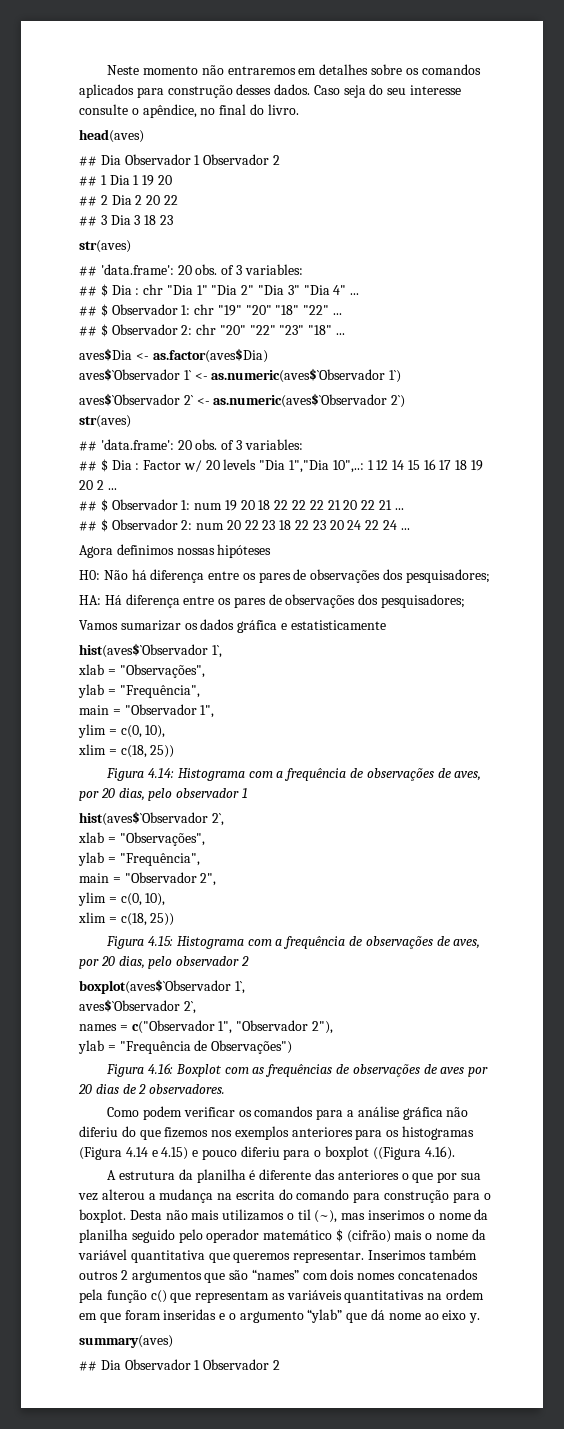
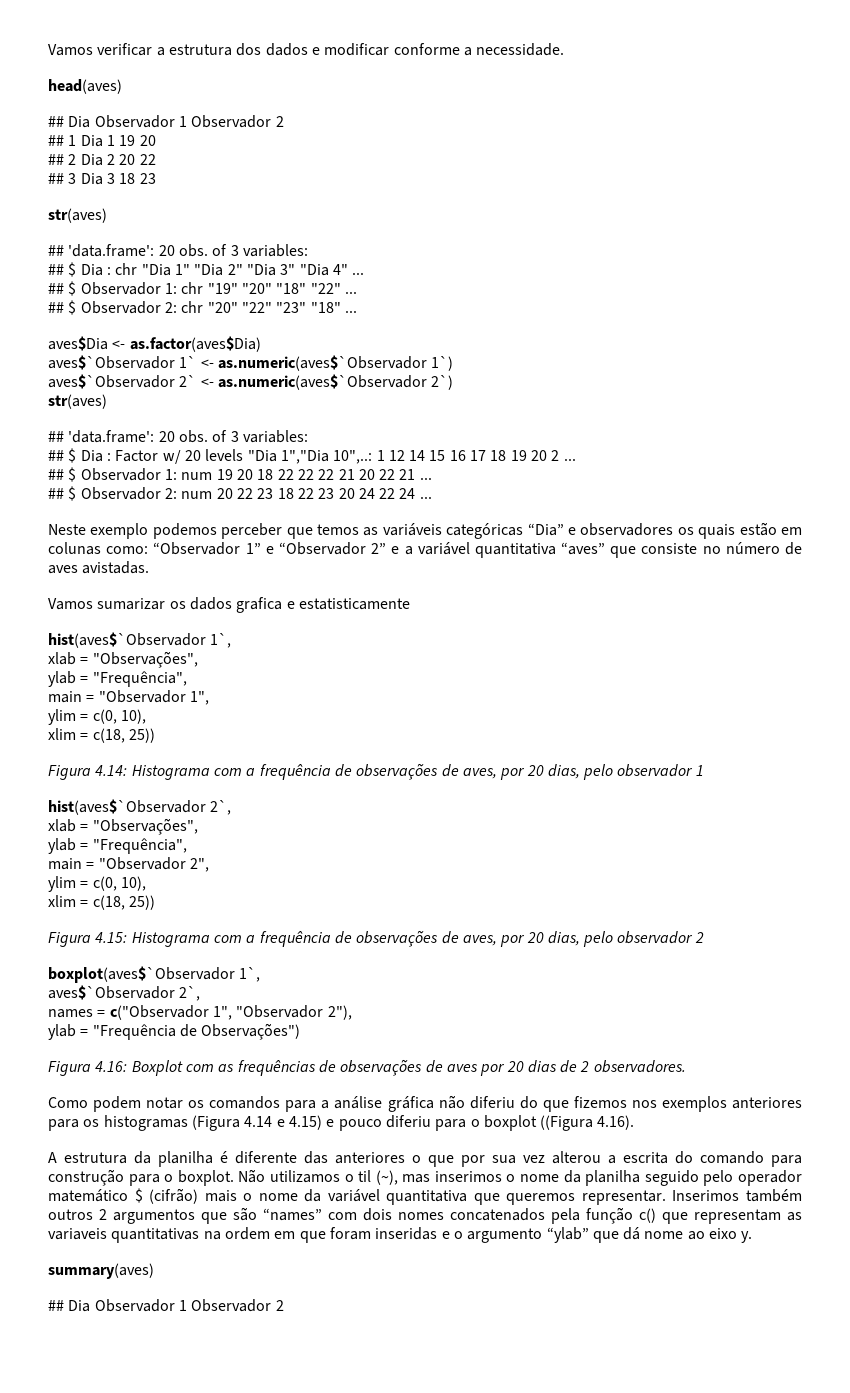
[107,64,481,75] [79,84,462,98] [79,104,299,118] Neste momento não entraremos em detalhes sobre os comandos aplicados para construção desses dados. Caso seja do seu interesse consulte o apêndice, no final do livro. -> [48,43,565,56] Vamos verificar a estrutura dos dados e modificar conforme a necessidade.
[79,544,272,558] [79,569,490,583] [79,594,466,608] Agora definimos nossas hipóteses // H0: Não há diferença entre os pares de observações dos pesquisadores; // HA: Há diferença entre os pares de observações dos pesquisadores; -> [48,522,802,539] [48,542,802,558] [48,561,150,574] Neste exemplo podemos perceber que temos as variáveis categóricas “Dia” e observadores os quais estão em colunas como: “Observador 1” e “Observador 2” e a variável quantitativa “aves” que consiste no número de aves avistadas.
[237,620,278,633] gráfica -> [236,597,283,613] grafica
[183,1107,235,1117] verificar -> [146,1097,184,1109] notar
[159,1189,233,1203] mudança na -> (616, 1159) none
[129,1210,220,1220] Desta não mais -> [238,1169,266,1183] Não
[286,1290,342,1300] variáveis -> [48,1228,107,1240] variaveis

